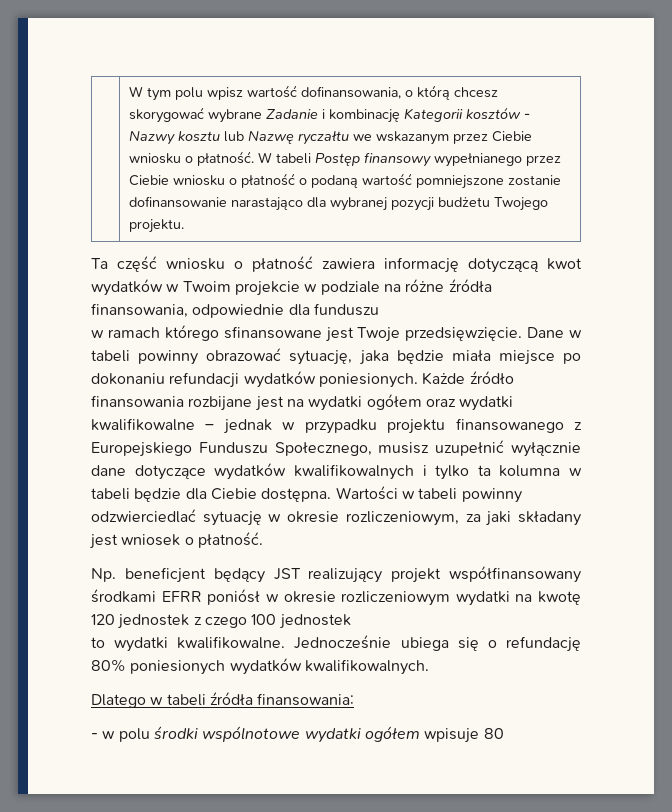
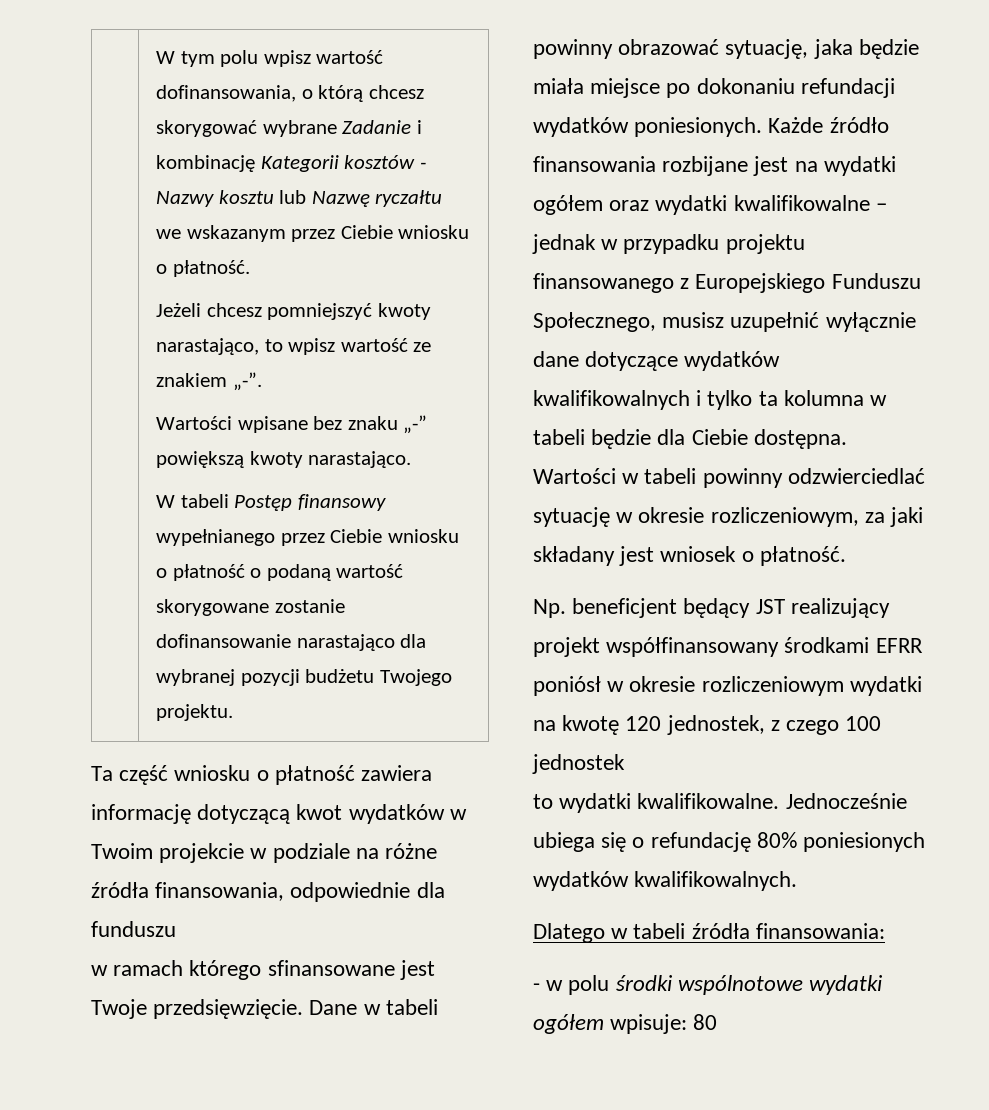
(255, 158) none -> [155,303,431,320] [155,338,432,355] [155,372,262,391] [155,415,428,434] [155,451,412,468] // Jeżeli chcesz pomniejszyć kwoty narastająco, to wpisz wartość ze znakiem „-”. // Wartości wpisane bez znaku „-” powiększą kwoty narastająco. //
[416,175,505,189] pomniejszone -> [155,599,269,616] skorygowane
[117,614,190,629] jednostek -> [666,715,765,735] jednostek,
[424,728,480,743] wpisuje -> [610,1014,688,1034] wpisuje:

